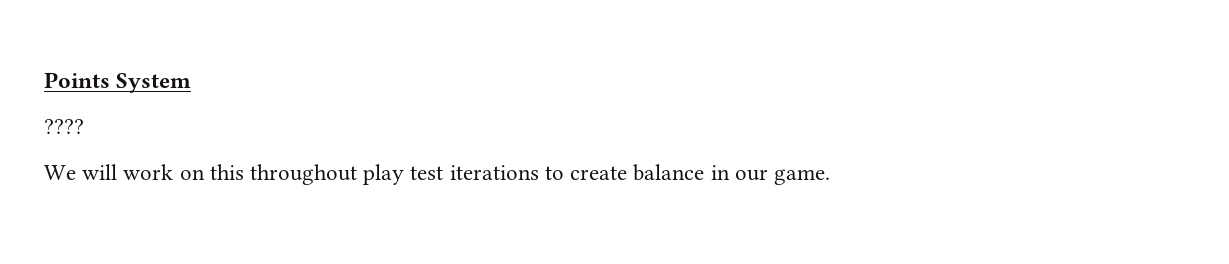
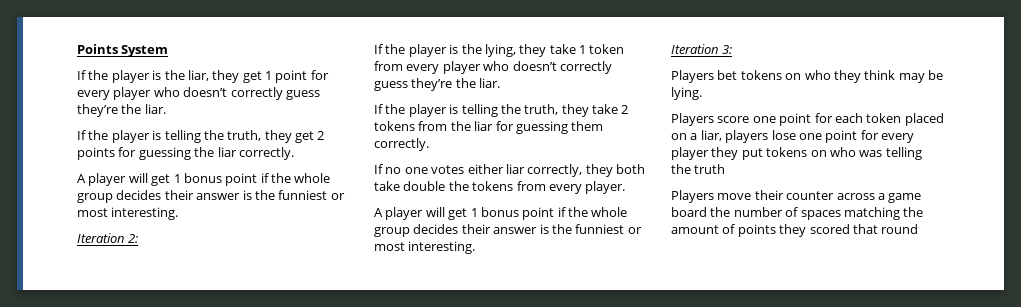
[44,119,84,134] [44,164,830,185] ???? // We will work on this throughout play test iterations to create balance in our game. -> [77,70,329,83] [77,87,320,100] [77,104,166,117] [77,130,325,143] [77,147,294,160] [77,173,331,186] [77,190,345,203] [77,207,179,220] [77,233,139,243] [374,44,625,57] [374,61,612,74] [374,78,501,91] [374,104,629,117] [374,121,604,134] [374,138,429,151] [374,164,645,177] [374,181,626,194] [374,207,628,220] [374,224,642,237] [374,241,476,254] [671,44,733,54] [671,70,943,83] [671,87,702,100] [671,113,944,126] [671,130,914,143] [671,147,922,160] [671,164,726,174] [671,190,922,203] [671,207,924,220] [671,224,919,237] If the player is the liar, they get 1 point for every player who doesn’t correctly guess they’re the liar. // If the player is telling the truth, they get 2 points for guessing the liar correctly. // A player will get 1 bonus point if the whole group decides their answer is the funniest or most interesting. // Iteration 2: // If the player is the lying, they take 1 token from every player who doesn’t correctly guess they’re the liar. // If the player is telling the truth, they take 2 tokens from the liar for guessing them correctly. // If no one votes either liar correctly, they both take double the tokens from every player. // A player will get 1 bonus point if the whole group decides their answer is the funniest or most interesting. // Iteration 3: // Players bet tokens on who they think may be lying. // Players score one point for each token placed on a liar, players lose one point for every player they put tokens on who was telling the truth // Players move their counter across a game board the number of spaces matching the amount of points they scored that round

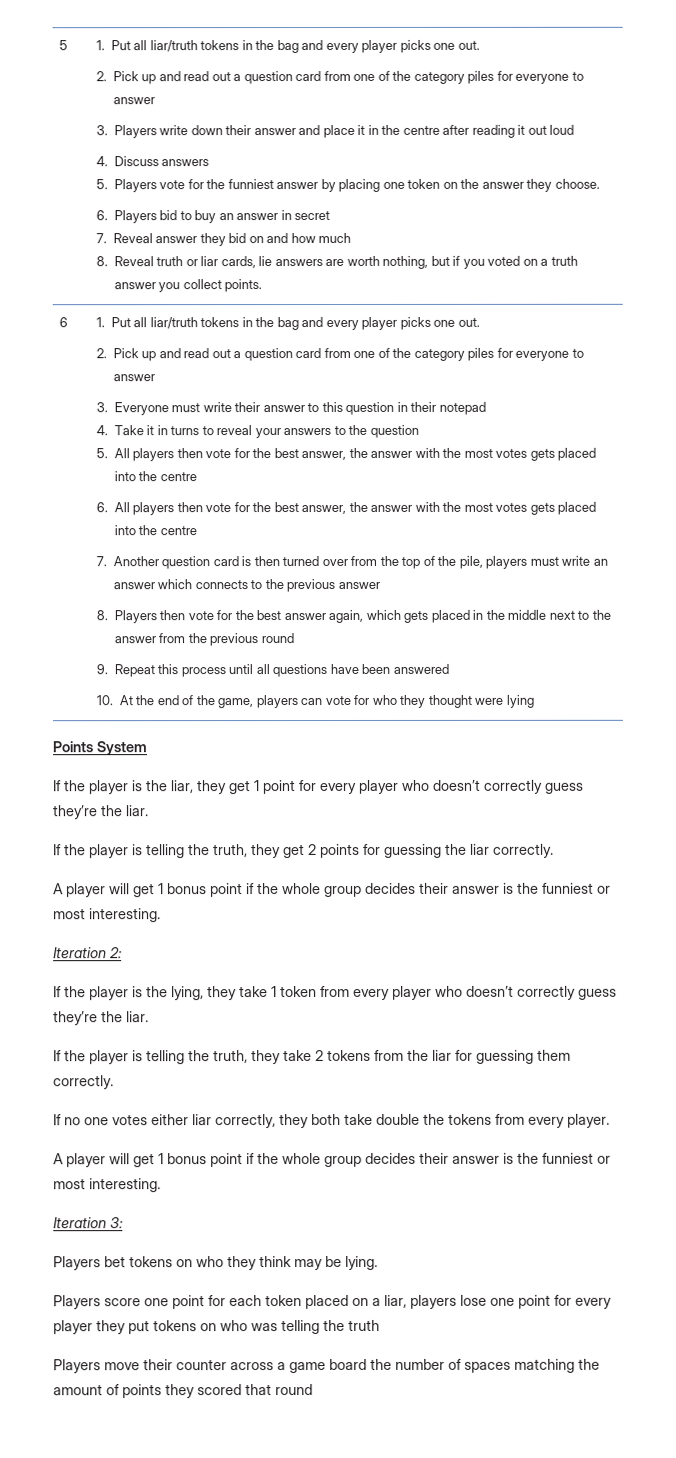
(77, 49) none -> [58,40,68,51] [96,39,480,54] [96,70,584,85] [112,97,155,105] [96,124,575,139] [96,156,210,167] [96,178,600,193] [96,210,331,224] [96,232,352,247] [96,255,578,269] [113,279,263,293] [58,317,68,328] [96,316,480,331] [96,347,584,362] [112,374,155,382] [96,401,486,416] [96,424,419,439] [96,447,597,462] [113,471,197,482] [96,501,597,516] [113,525,197,536] [96,555,608,570] [112,579,380,593] [96,609,611,624] [113,633,294,647] [96,663,449,678] [96,694,534,709] 5 | 1. Put all liar/truth tokens in the bag and every player picks one out. // 2. Pick up and read out a question card from one of the category piles for everyone to answer // 3. Players write down their answer and place it in the centre after reading it out loud // 4. Discuss answers // 5. Players vote for the funniest answer by placing one token on the answer they choose. // 6. Players bid to buy an answer in secret // 7. Reveal answer they bid on and how much // 8. Reveal truth or liar cards, lie answers are worth nothing, but if you voted on a truth answer you collect points. // 6 | 1. Put all liar/truth tokens in the bag and every player picks one out. // 2. Pick up and read out a question card from one of the category piles for everyone to answer // 3. Everyone must write their answer to this question in their notepad // 4. Take it in turns to reveal your answers to the question // 5. All players then vote for the best answer, the answer with the most votes gets placed into the centre // 6. All players then vote for the best answer, the answer with the most votes gets placed into the centre // 7. Another question card is then turned over from the top of the pile, players must write an answer which connects to the previous answer // 8. Players then vote for the best answer again, which gets placed in the middle next to the answer from the previous round // 9. Repeat this process until all questions have been answered // 10. At the end of the game, players can vote for who they thought were lying //

